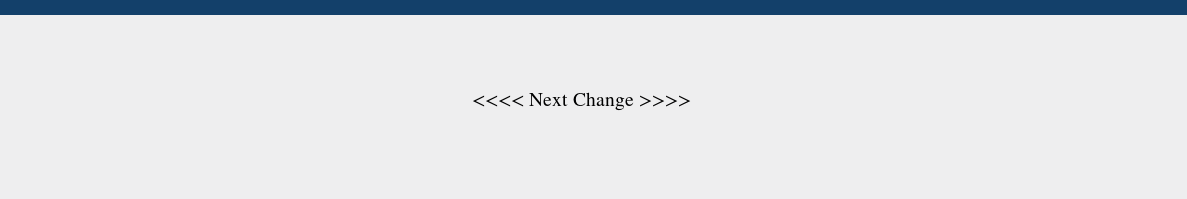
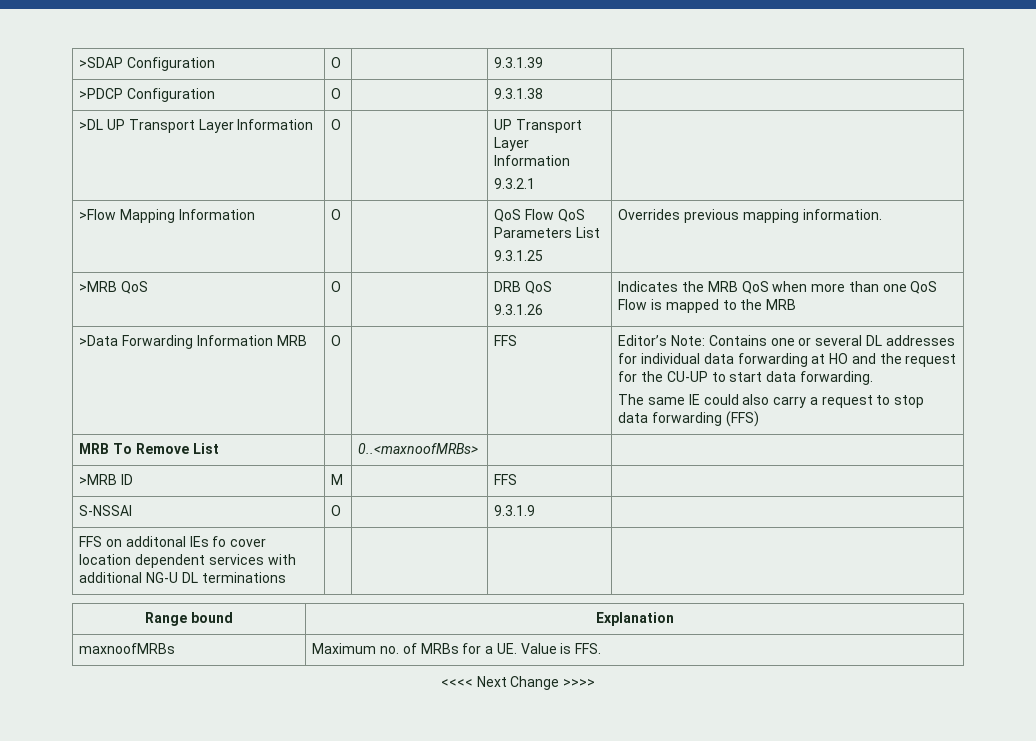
(472, 101) none -> [79,57,215,71] [331,57,342,68] [494,57,544,68] [79,88,215,102] [331,88,342,99] [494,88,544,99] [79,119,314,133] [331,119,342,130] [494,119,582,133] [494,137,530,151] [494,155,571,166] [494,178,536,189] [79,209,255,223] [331,209,342,220] [494,209,585,222] [494,227,600,238] [494,250,544,261] [618,209,882,223] [79,281,148,294] [331,281,342,292] [494,281,552,294] [494,304,544,315] [618,281,938,294] [618,299,797,313] [79,335,307,349] [331,335,342,346] [494,335,518,346] [618,335,955,346] [618,353,957,367] [618,371,873,385] [618,394,925,408] [618,411,759,427] [79,443,219,454] [358,443,479,454] [79,474,133,485] [331,474,344,485] [494,474,518,485] [79,505,133,516] [331,505,342,516] [494,505,536,516] [79,536,267,547] [79,554,296,568] [79,572,286,583] [145,612,233,626] [595,612,674,626] [79,643,176,654] [312,643,602,654] >SDAP Configuration | O | | 9.3.1.39 | // >PDCP Configuration | O | | 9.3.1.38 | // >DL UP Transport Layer Information | O | | UP Transport Layer Information // 9.3.2.1 | // >Flow Mapping Information | O | | QoS Flow QoS Parameters List // 9.3.1.25 | Overrides previous mapping information. // >MRB QoS | O | | DRB QoS // 9.3.1.26 | Indicates the MRB QoS when more than one QoS Flow is mapped to the MRB // >Data Forwarding Information MRB | O | | FFS | Editor’s Note: Contains one or several DL addresses for individual data forwarding at HO and the request for the CU-UP to start data forwarding. // The same IE could also carry a request to stop data forwarding (FFS) // MRB To Remove List | | 0..<maxnoofMRBs> | | // >MRB ID | M | | FFS | // S-NSSAI | O | | 9.3.1.9 | // FFS on additonal IEs fo cover location dependent services with additional NG-U DL terminations | | | | // Range bound | Explanation // maxnoofMRBs | Maximum no. of MRBs for a UE. Value is FFS. //

